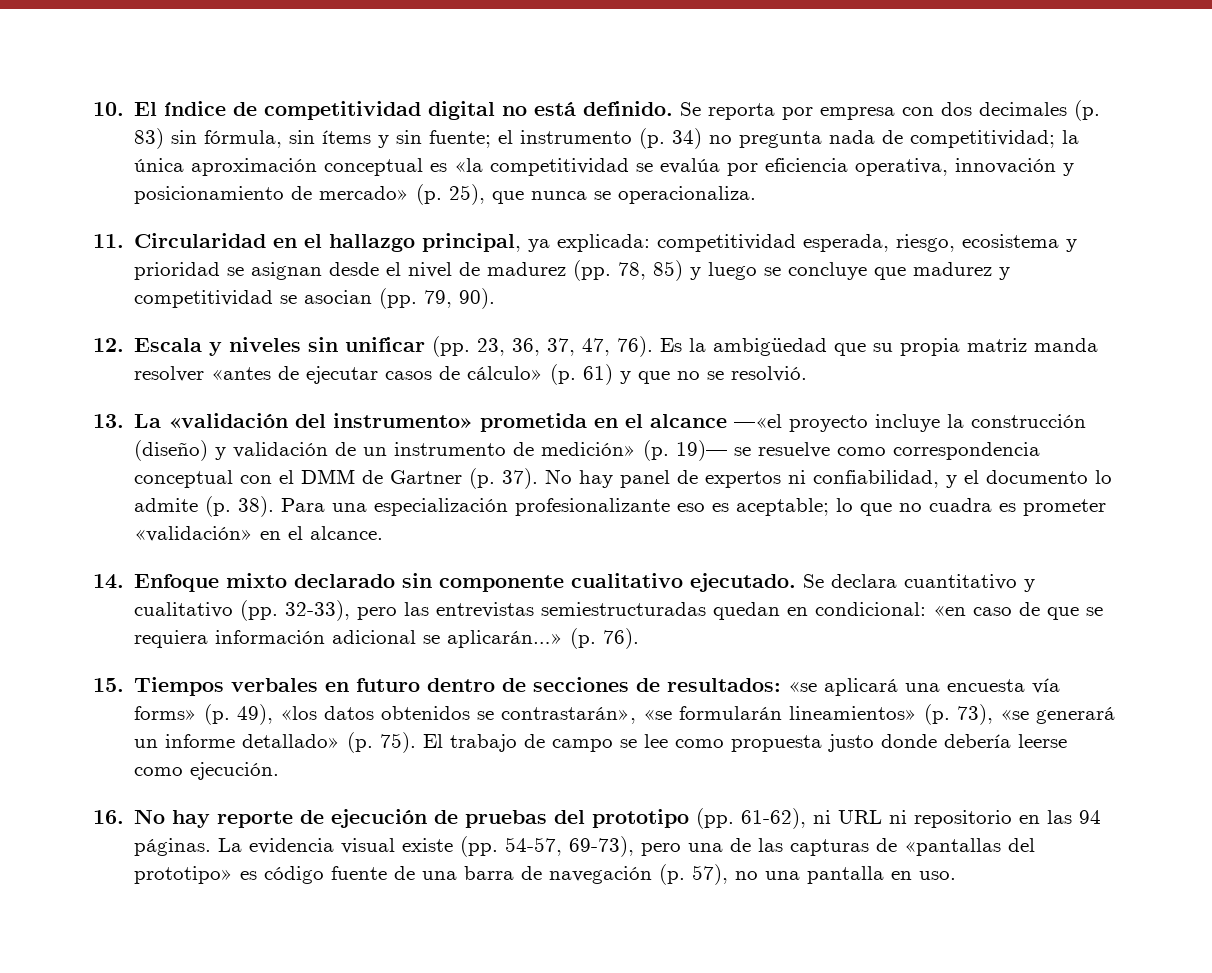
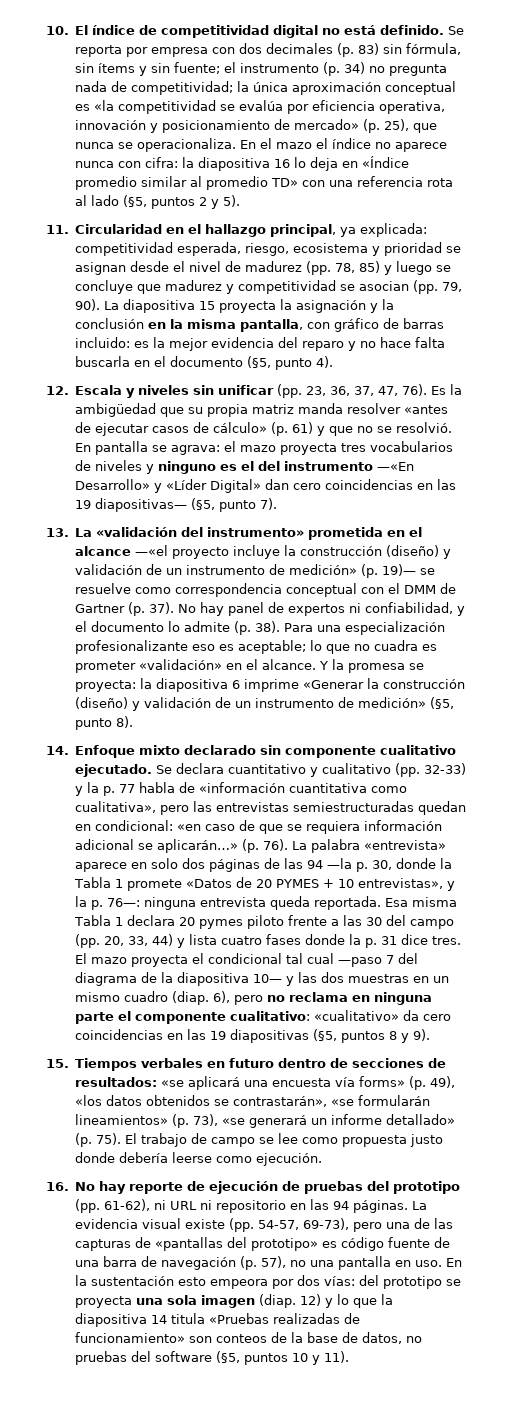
(757, 195) none -> [240,138,448,152] [75,156,410,171] [75,176,454,190] [75,195,241,209] En el mazo el índice no aparece nunca con cifra: la diapositiva 16 lo deja en «Índice promedio similar al promedio TD» con una referencia rota al lado (§5, puntos 2 y 5).
(496, 298) none -> [104,299,395,313] [75,318,445,332] [75,337,446,351] [75,356,334,370] La diapositiva 15 proyecta la asignación y la conclusión en la misma pantalla, con gráfico de barras incluido: es la mejor evidencia del reparo y no hace falta buscarla en el documento (§5, punto 4).
(808, 374) none -> [75,441,454,455] [75,460,415,474] [75,479,457,493] [75,498,278,512] En pantalla se agrava: el mazo proyecta tres vocabularios de niveles y ninguno es el del instrumento —«En Desarrollo» y «Líder Digital» dan cero coincidencias en las 19 diapositivas— (§5, punto 7).
(384, 533) none -> [319,659,425,673] [75,678,466,692] [75,697,455,711] [75,716,134,730] Y la promesa se proyecta: la diapositiva 6 imprime «Generar la construcción (diseño) y validación de un instrumento de medición» (§5, punto 8).
[285,600,351,621] 32-33), -> [424,763,467,775] [75,782,408,796] [75,801,157,813] 32-33) y la p. 77 habla de «información cuantitativa como cualitativa»,
(640, 638) none -> [292,839,447,853] [75,858,453,872] [74,877,456,891] [75,896,458,910] [74,915,455,929] [75,934,462,948] [75,953,419,967] [75,972,450,986] [75,991,433,1005] [75,1010,452,1024] [75,1029,431,1043] La palabra «entrevista» aparece en solo dos páginas de las 94 —la p. 30, donde la Tabla 1 promete «Datos de 20 PYMES + 10 entrevistas», y la p. 76—: ninguna entrevista queda reportada. Esa misma Tabla 1 declara 20 pymes piloto frente a las 30 del campo (pp. 20, 33, 44) y lista cuatro fases donde la p. 31 dice tres. El mazo proyecta el condicional tal cual —paso 7 del diagrama de la diapositiva 10— y las dos muestras en un mismo cuadro (diap. 6), pero no reclama en ninguna parte el componente cualitativo: «cualitativo» da cero coincidencias en las 19 diapositivas (§5, puntos 8 y 9).
(957, 875) none -> [446,1258,463,1267] [75,1275,462,1289] [75,1294,394,1308] [75,1313,361,1327] [75,1332,423,1344] [75,1351,350,1365] En la sustentación esto empeora por dos vías: del prototipo se proyecta una sola imagen (diap. 12) y lo que la diapositiva 14 titula «Pruebas realizadas de funcionamiento» son conteos de la base de datos, no pruebas del software (§5, puntos 10 y 11).

